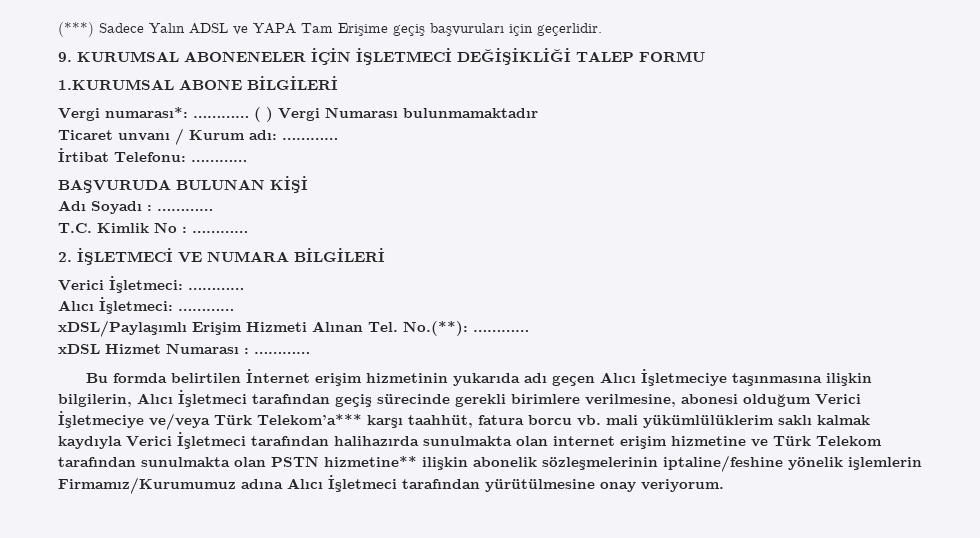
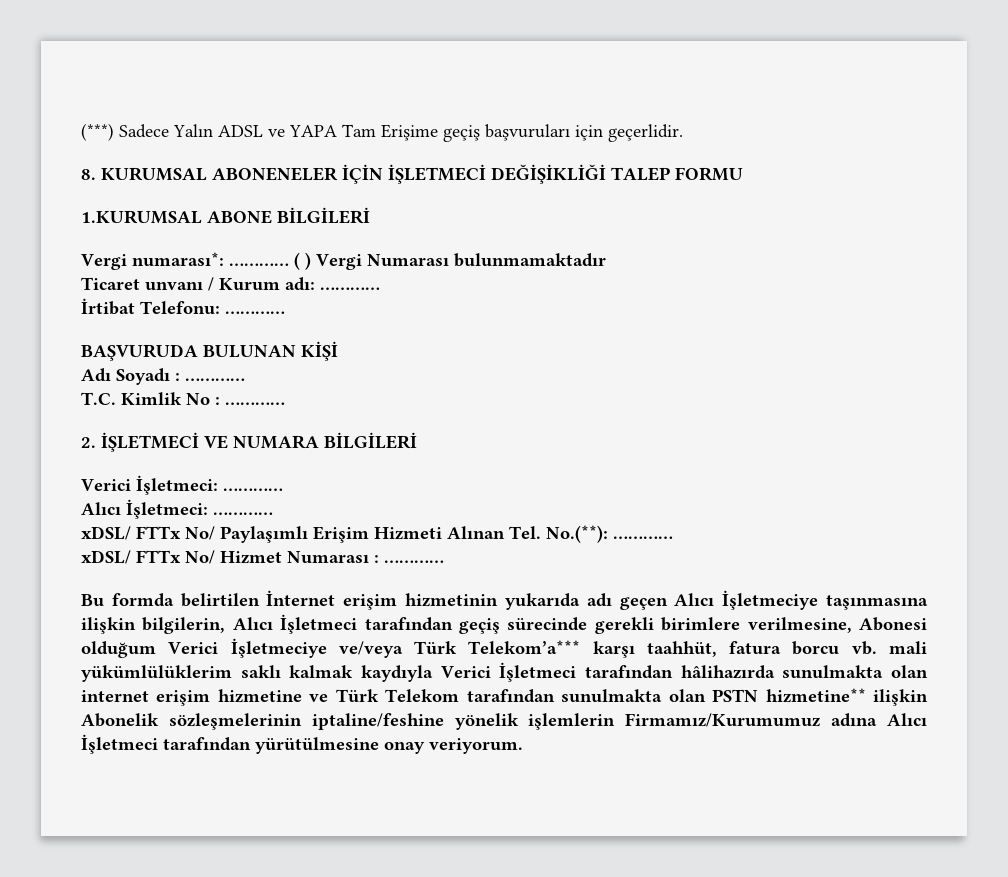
[58,52,72,62] 9. -> [81,169,96,180] 8.
[58,320,187,337] xDSL/Paylaşımlı -> [81,526,308,543] xDSL/ FTTx No/ Paylaşımlı
[58,344,100,354] xDSL -> [81,550,215,564] xDSL/ FTTx No/
[681,394,738,404] abonesi -> [858,617,927,631] Abonesi
[334,436,419,446] halihazırda -> [680,665,775,679] hâlihazırda
[473,457,537,467] abonelik -> [81,713,159,727] Abonelik

